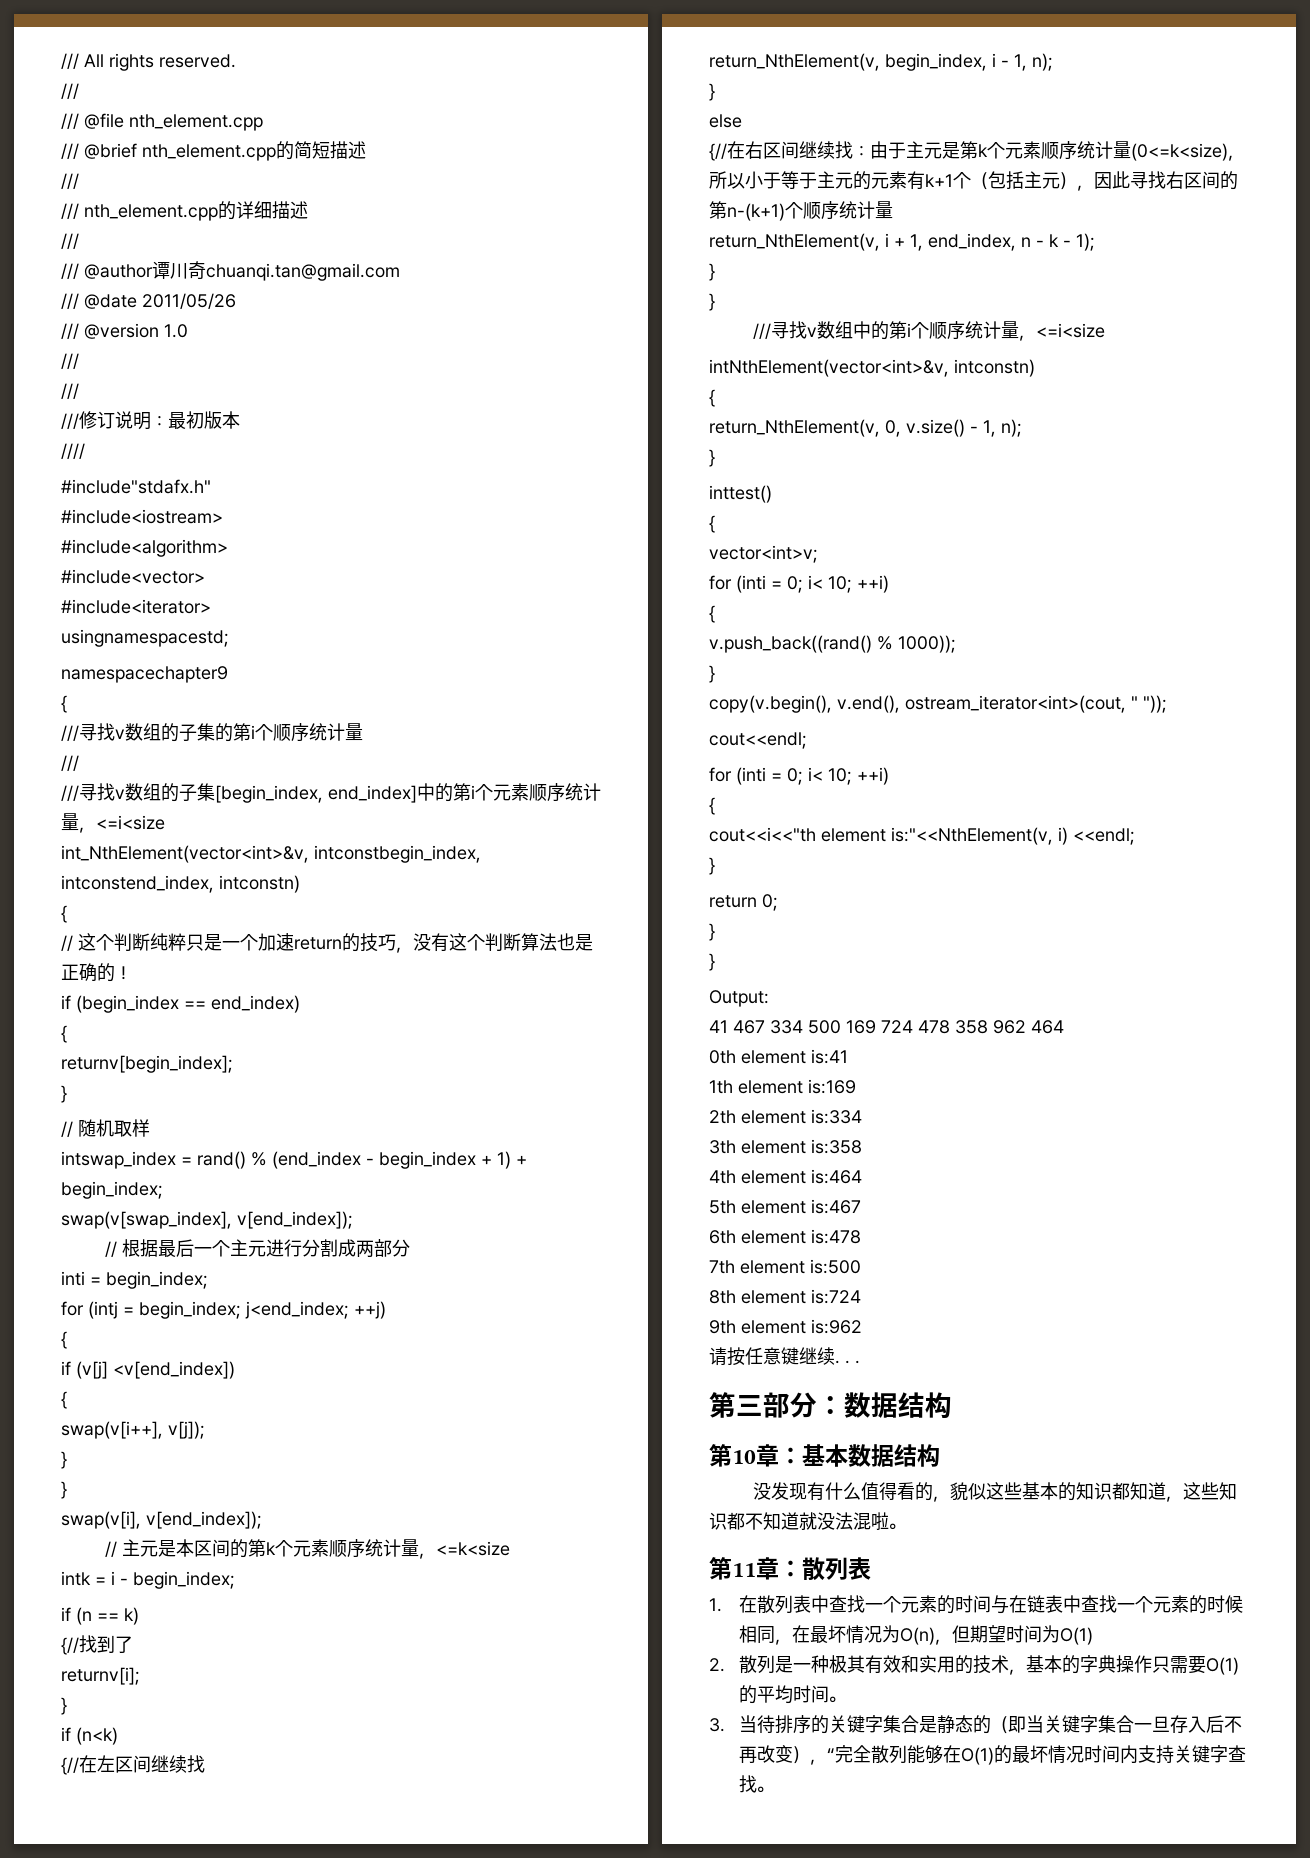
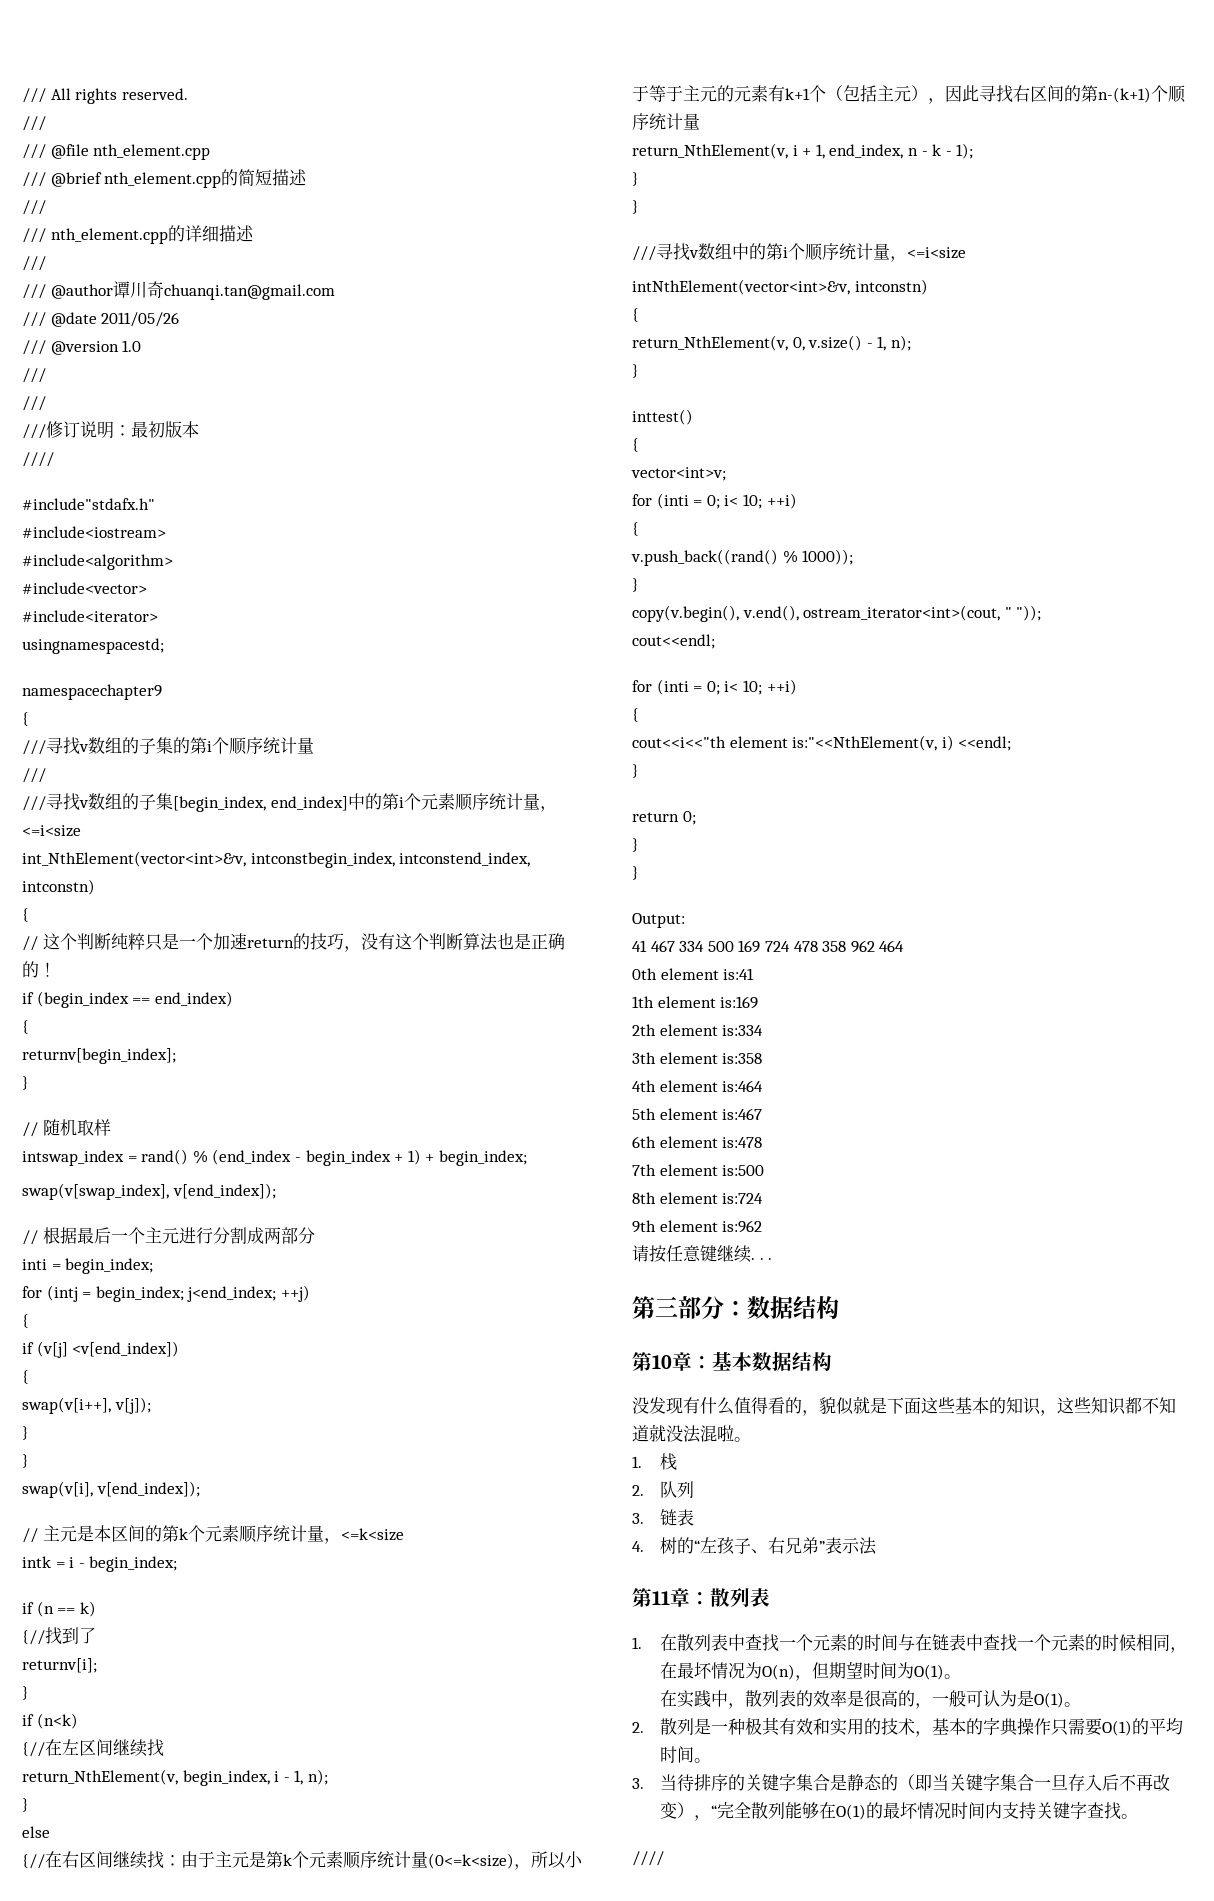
(987, 1491) none -> [853,1396,921,1414] 就是下面
[1112,1482,1167,1500] 都知道 -> (1041, 1406) none
(906, 1526) none -> [632,1453,677,1470] [632,1481,694,1498] [632,1509,694,1526] [632,1537,877,1555] // 1.栈 // 2.队列 // 3.链表 // 4.树的“左孩子、右兄弟”表示法
(1094, 1636) none -> [943,1674,961,1679] [659,1690,1081,1709] 。 // 在实践中，散列表的效率是很高的，一般可认为是O(1)。
(775, 1789) none -> [632,1851,664,1866] // ////

